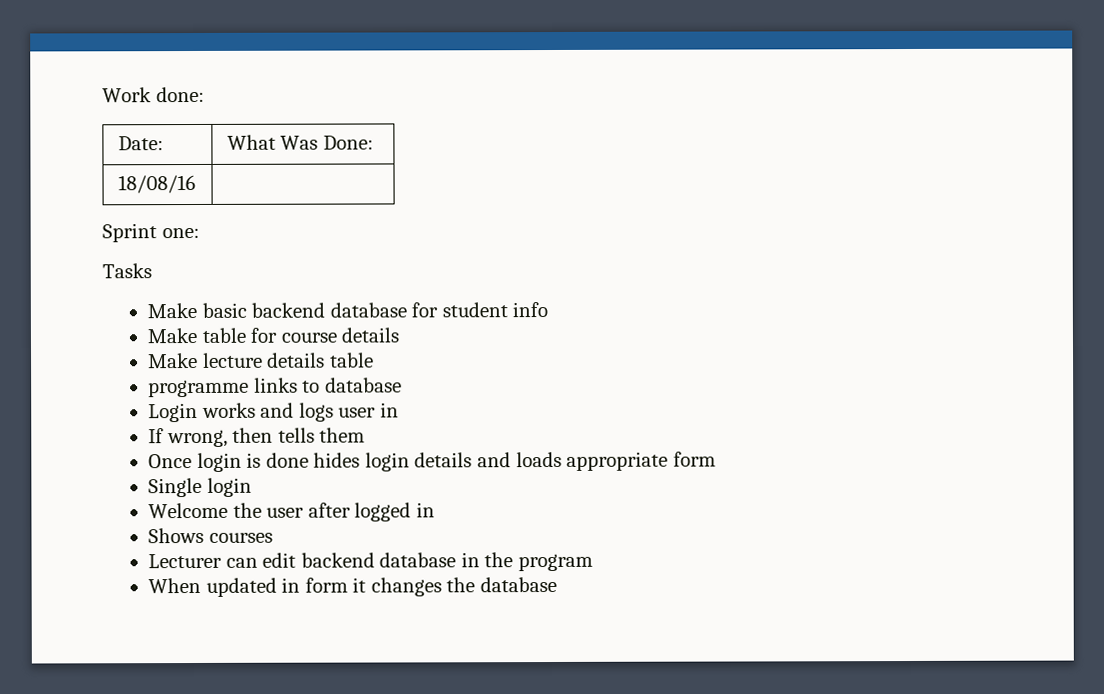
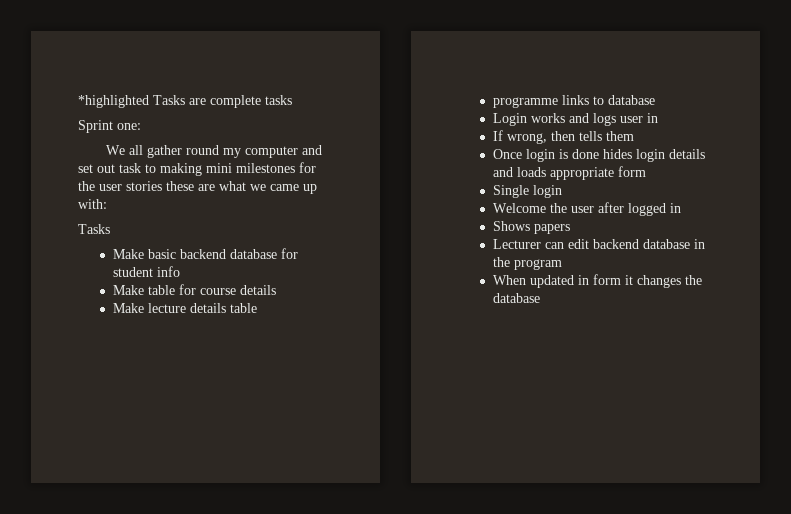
[102,86,205,103] [117,136,164,151] [226,134,374,150] [117,174,196,194] [102,223,200,243] Work done: // Date: | What Was Done: // 18/08/16 | // Sprint one: -> [78,95,292,108] [78,120,141,133] [105,145,322,158] [78,162,316,176] [78,181,317,194] [78,199,107,209] *highlighted Tasks are complete tasks // Sprint one: // We all gather round my computer and set out task to making mini milestones for the user stories these are what we came up with:
[208,532,273,543] courses -> [533,224,570,234] papers

